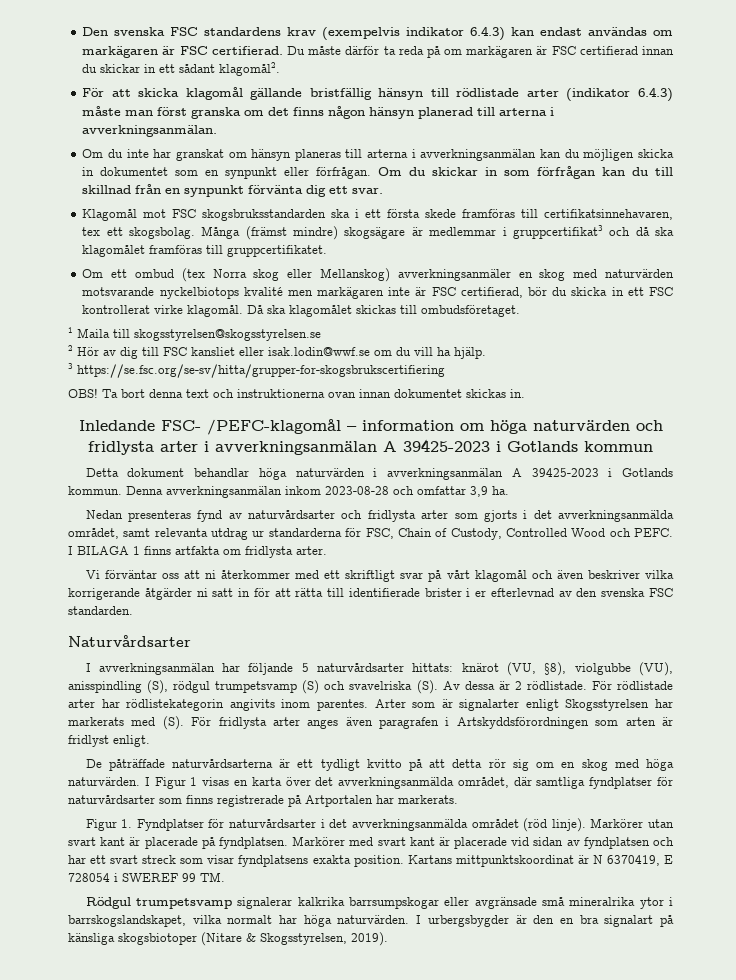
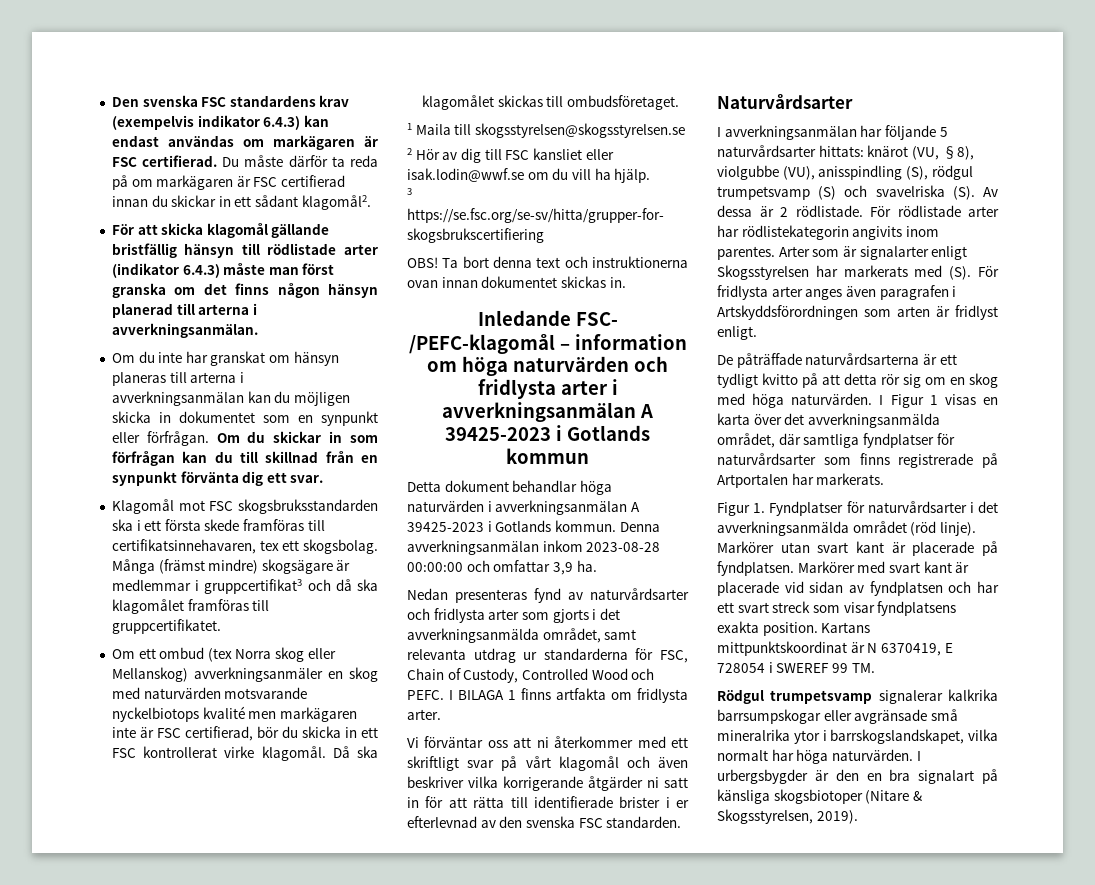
(389, 490) none -> [407,562,463,572] 00:00:00

